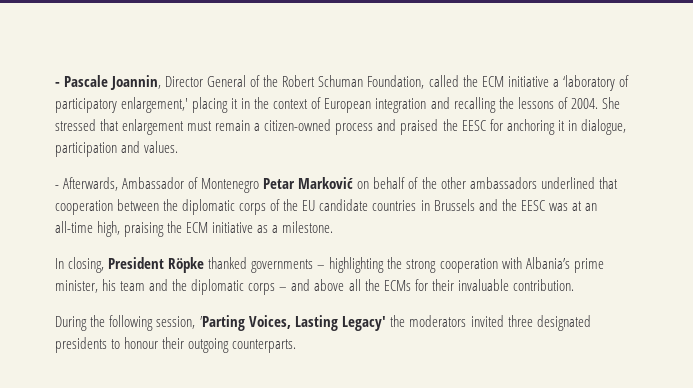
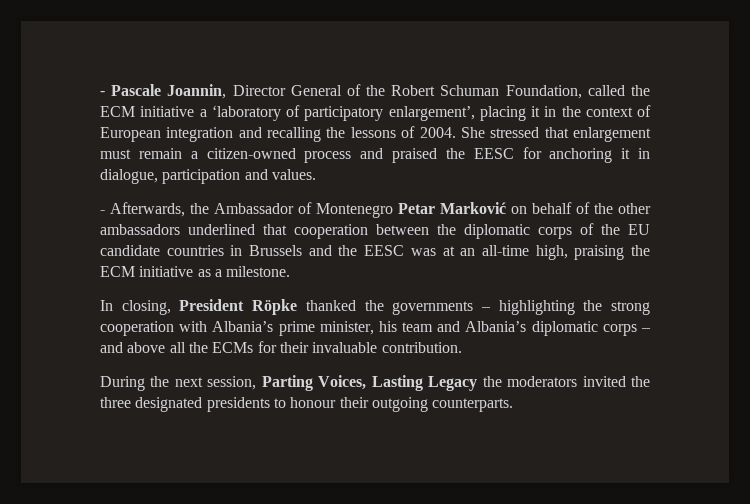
[121,97,189,113] enlargement,' -> [388,106,475,121] enlargement’,
(119, 184) none -> [190,203,209,214] the
(248, 263) none -> [364,300,384,311] the
[172,279,188,291] the -> [465,321,527,332] Albania’s
[109,315,246,331] following session, 'Parting -> [174,375,313,391] next session, Parting
[342,316,387,331] Legacy' -> [428,376,478,391] Legacy
(504, 321) none -> [631,376,650,387] the

